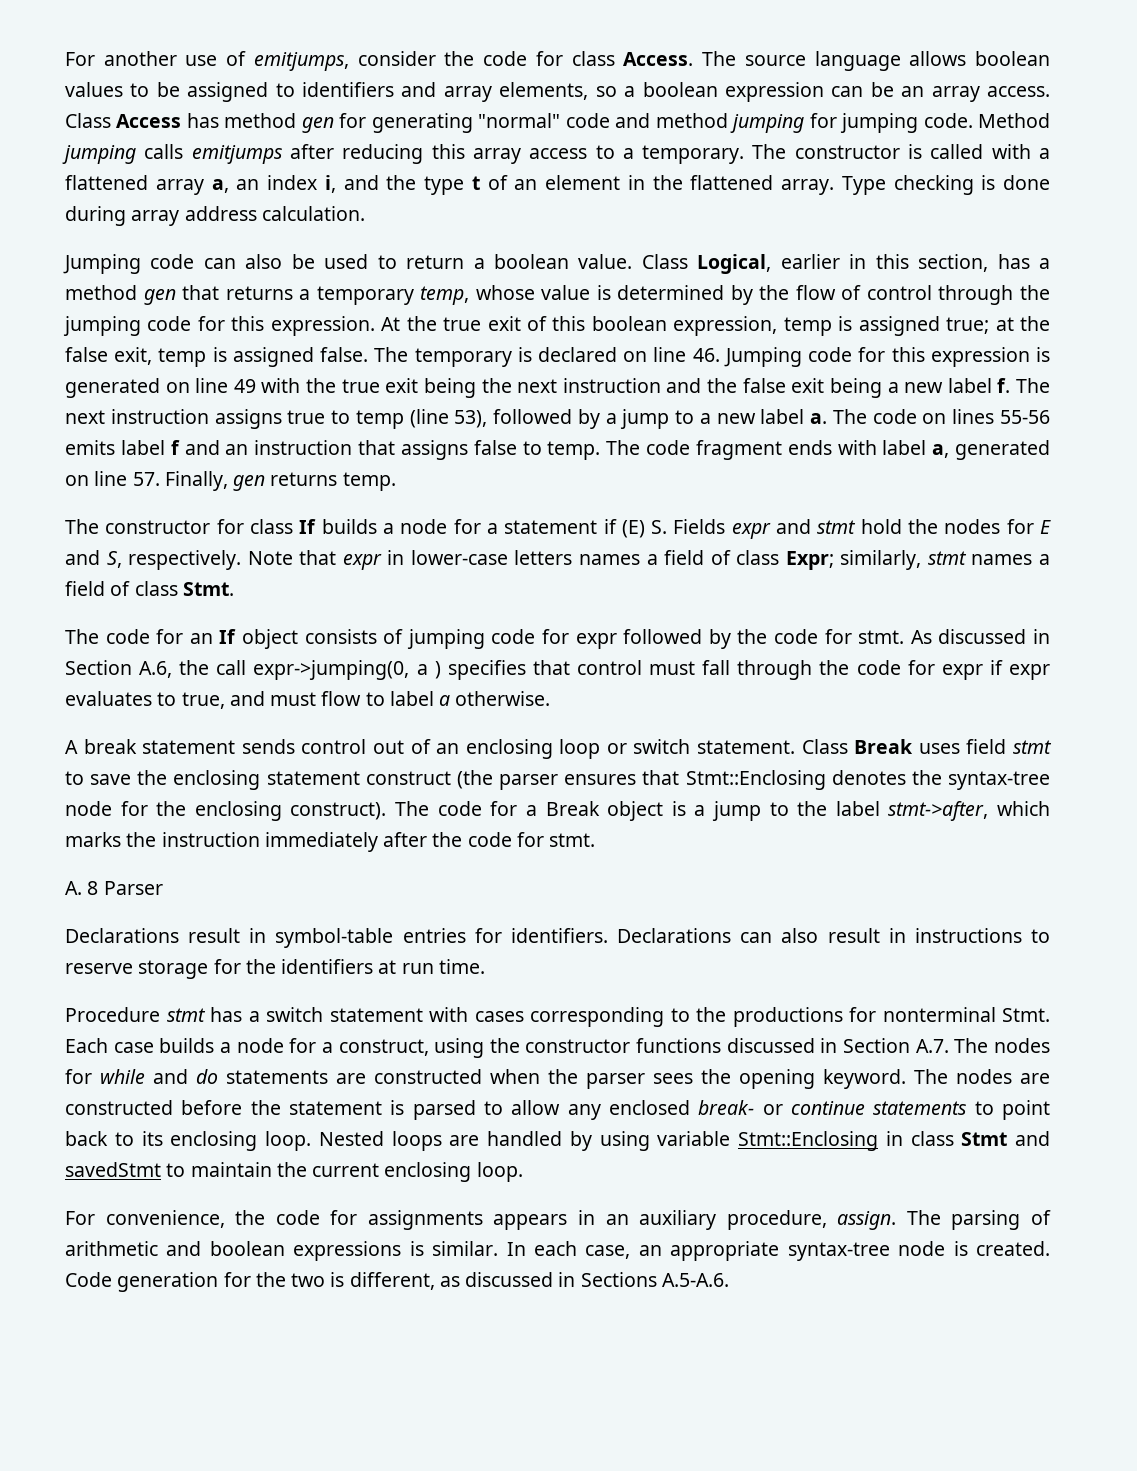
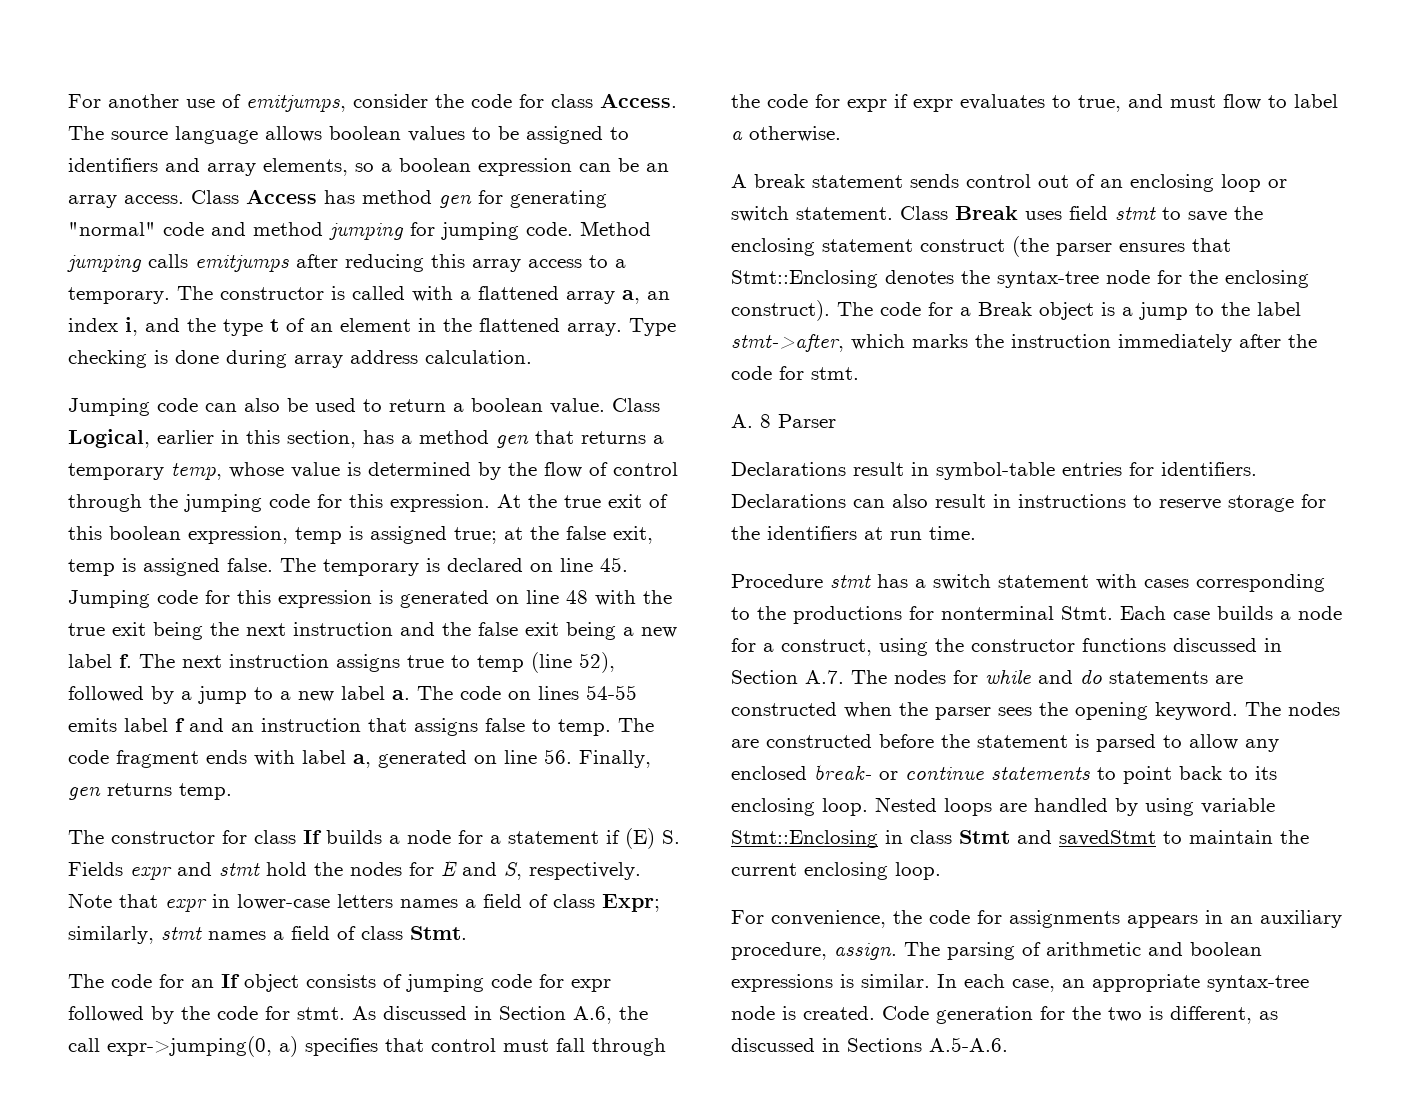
[692,348,720,362] 46. -> [600,557,628,572] 45.
[233,379,256,393] 49 -> [566,590,588,604] 48
[454,410,488,428] 53), -> [579,652,615,673] 52),
[1000,410,1051,424] 55-56 -> [586,685,637,700] 54-55
[132,472,160,486] 57. -> [544,749,572,764] 56.
[416,661,441,679] a ) -> [279,1036,298,1057] a)

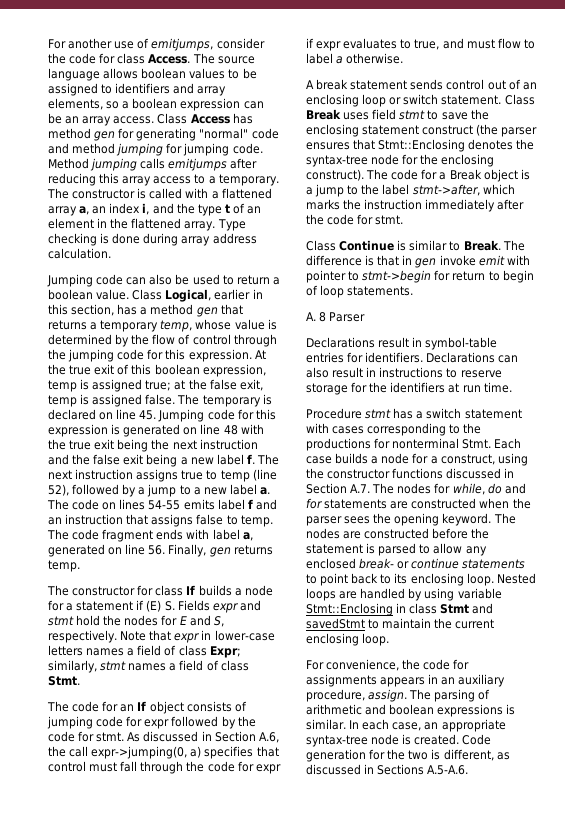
(859, 373) none -> [306,240,525,251] [306,255,530,268] [306,270,534,283] [306,285,414,298] // Class Continue is similar to Break. The difference is that in gen invoke emit with pointer to stmt->begin for return to begin of loop statements.
[985,669,1102,684] while and do -> [452,483,526,495] [306,498,322,509] while, do and for

